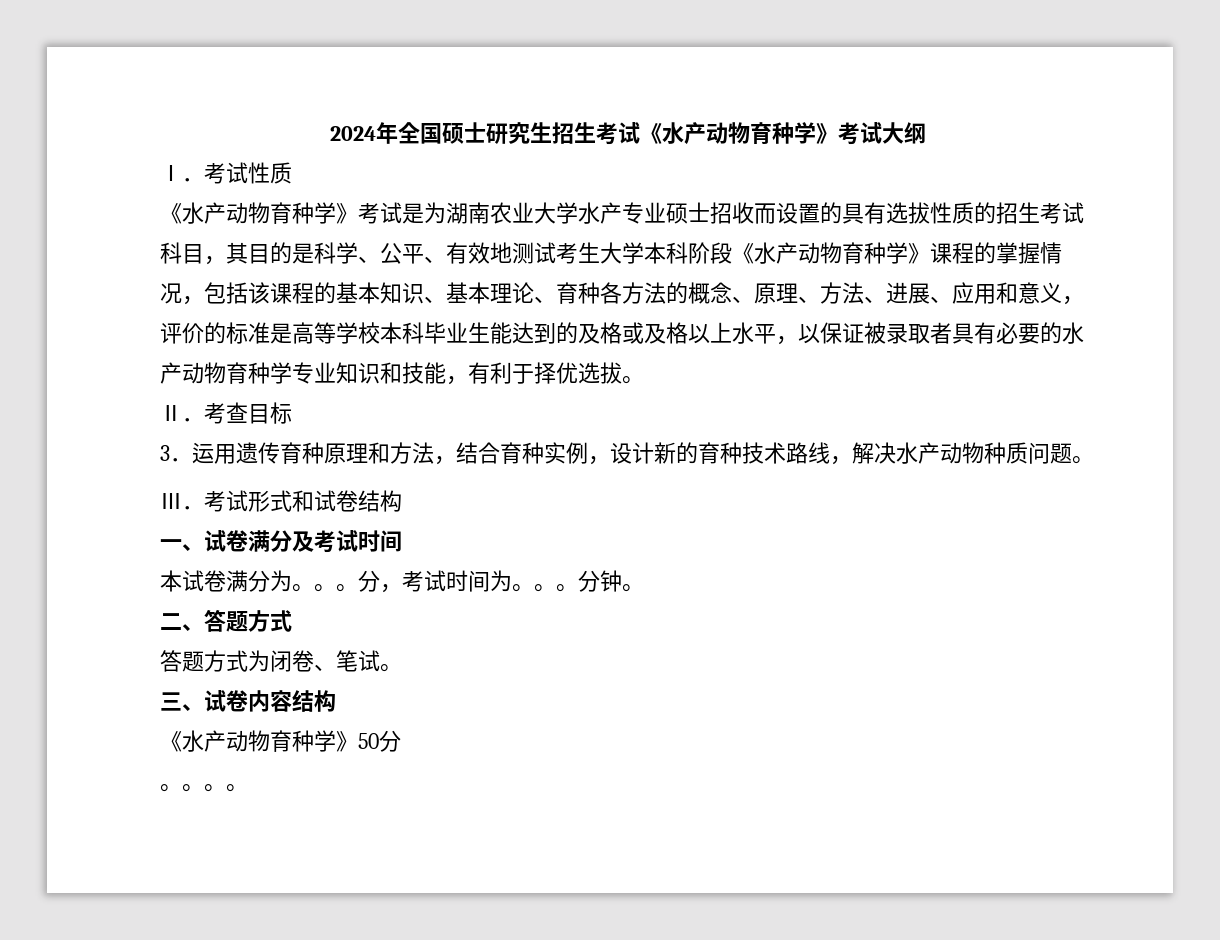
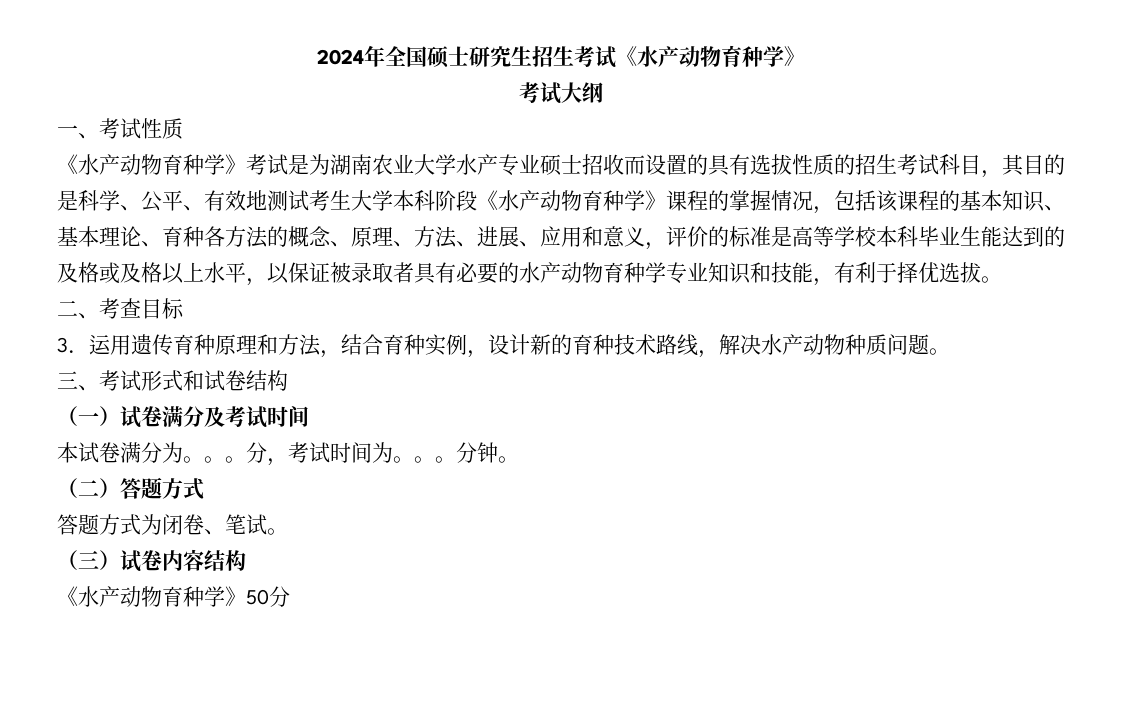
(838, 133) none -> (805, 56) //
[160,165,204,182] Ⅰ． -> [57,125,99,139] 一、
[160,405,204,422] Ⅱ． -> [57,300,99,319] 二、
[160,493,204,510] Ⅲ． -> [57,371,99,391] 三、
[160,539,204,551] 一、 -> [57,406,120,426] （一）
[160,613,204,631] 二、 -> [57,478,120,498] （二）
[160,692,204,711] 三、 -> [57,550,120,570] （三）
[160,784,248,792] // 。。。。 -> (290, 596) none

